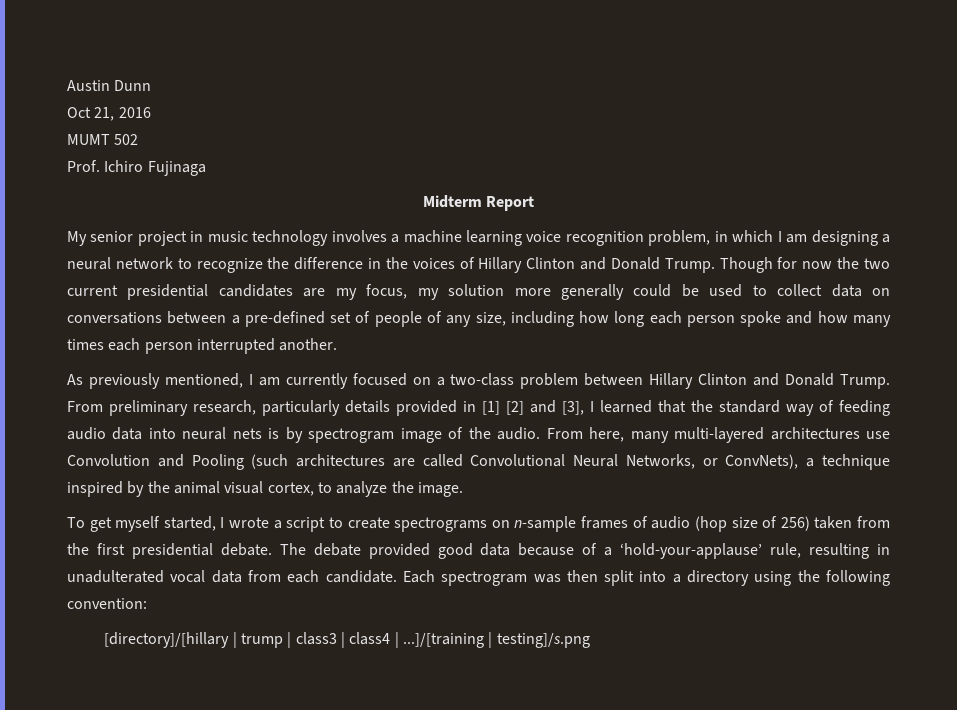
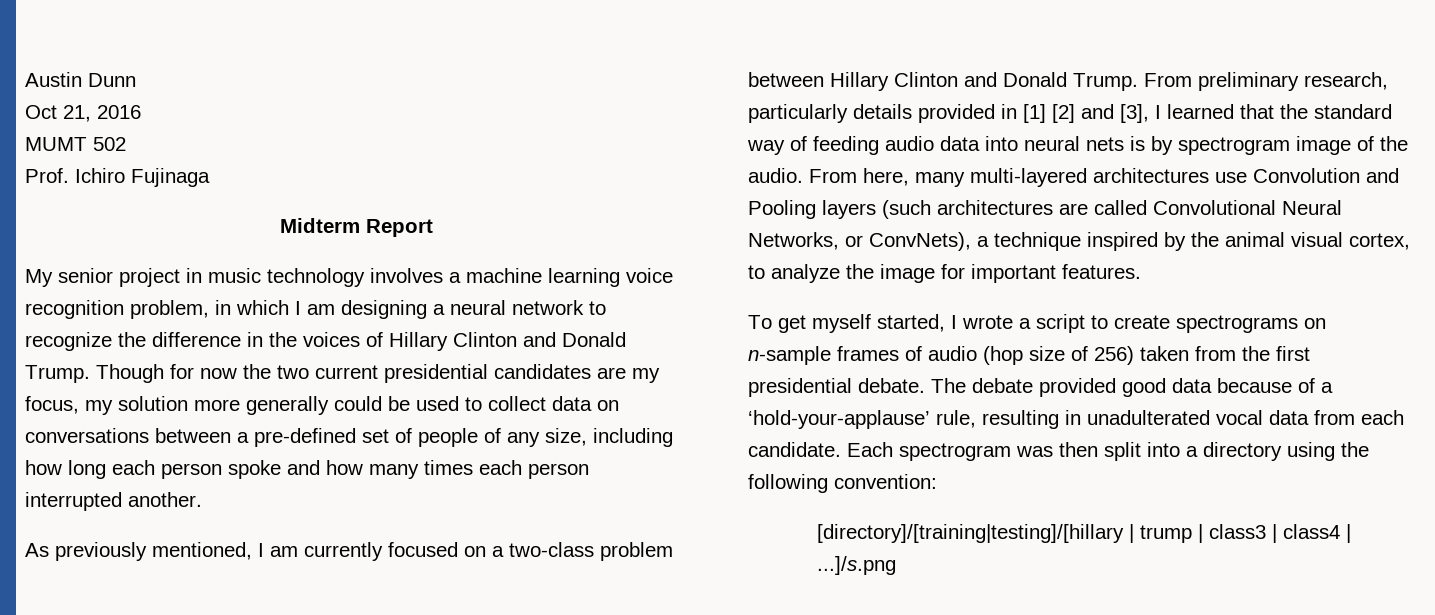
(244, 462) none -> [822,200,876,219] layers
[417,482,463,497] image. -> [880,264,1141,283] image for important features.
[104,632,230,648] [directory]/[hillary -> [816,524,1124,543] [directory]/[training|testing]/[hillary
[402,632,590,648] ...]/[training | testing]/s.png -> [816,556,896,575] ...]/s.png

